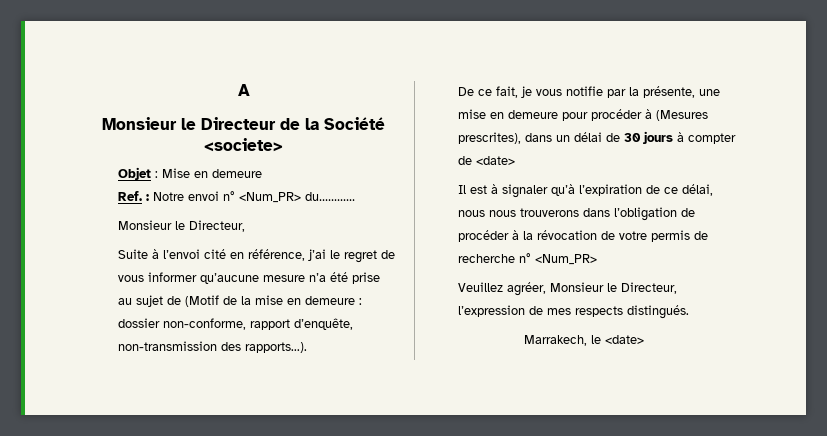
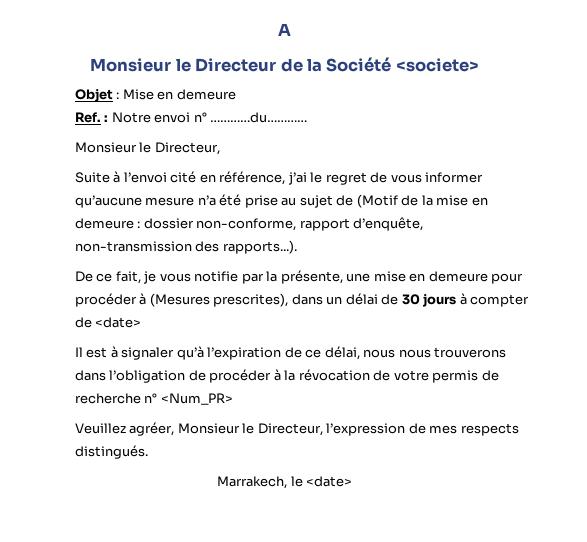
[239,192,356,203] <Num_PR> du………… -> [210,112,308,123] …………du…………

